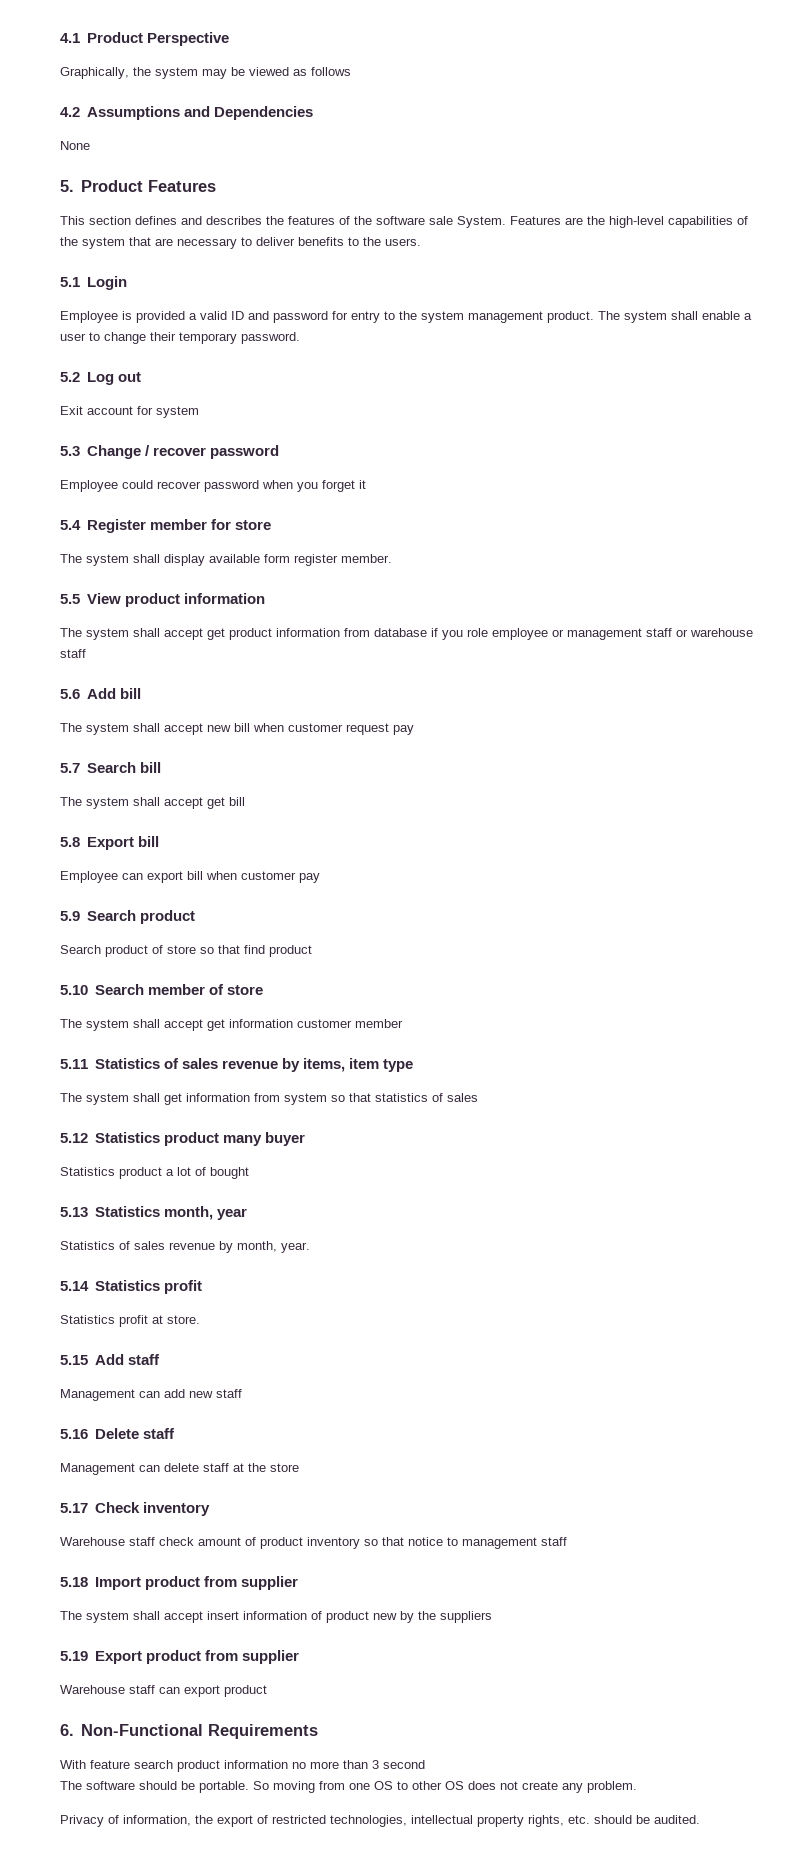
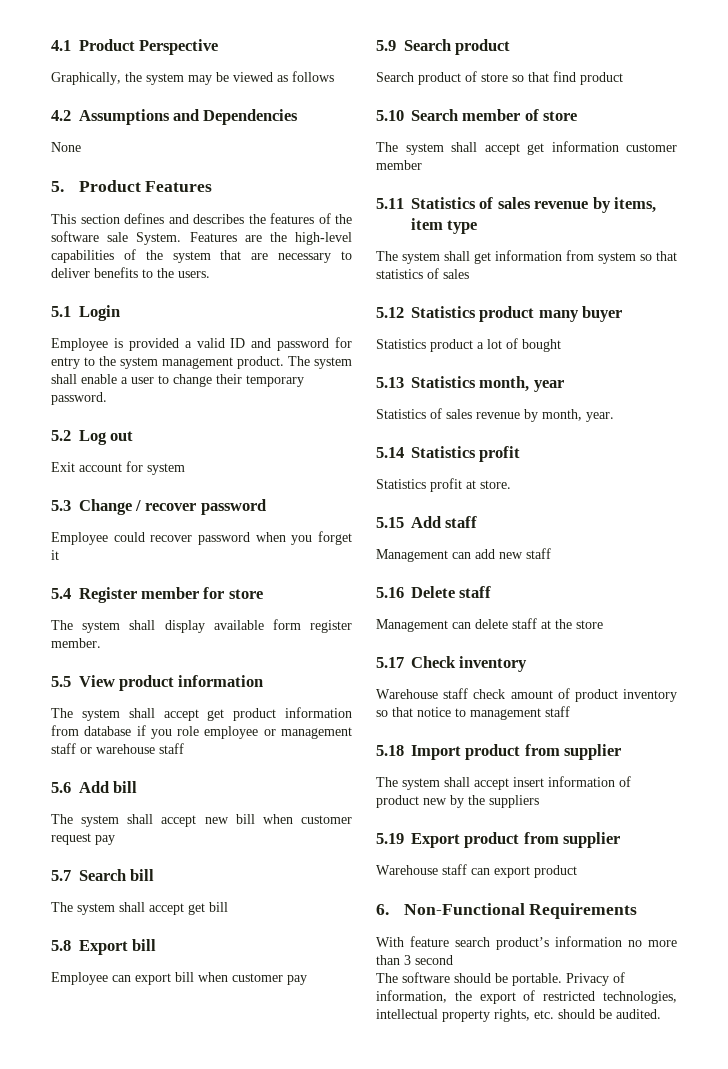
[177,1760,220,1772] product -> [496,937,549,950] product’s
[253,1781,637,1793] So moving from one OS to other OS does not create any problem. // -> (562, 979) none

